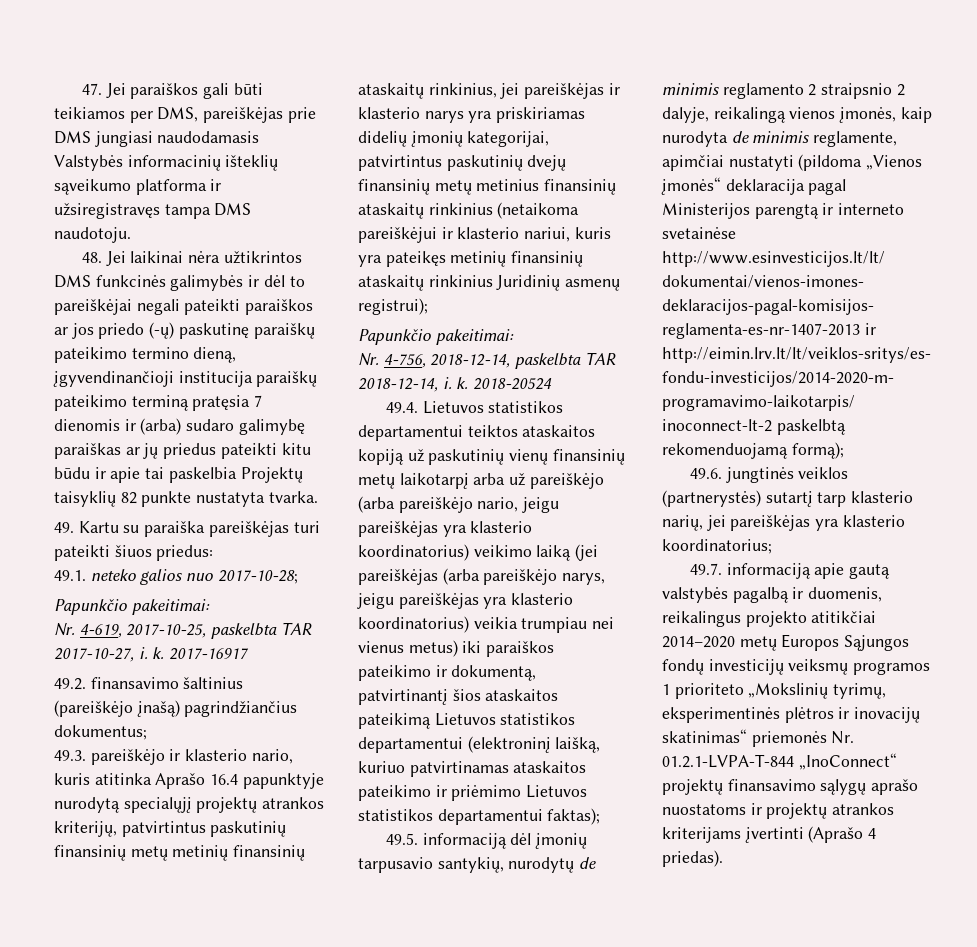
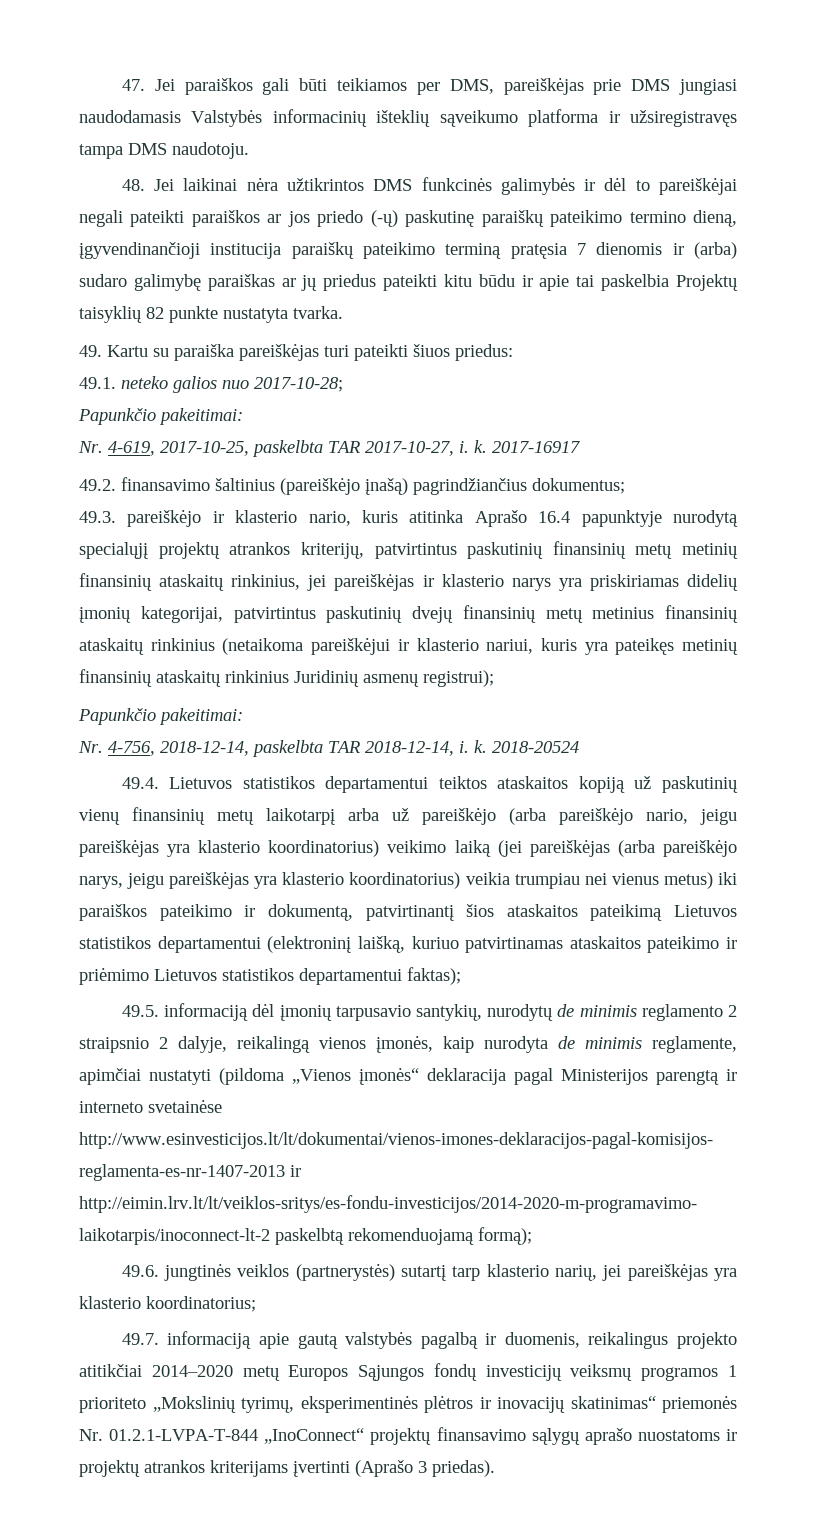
[868,828,877,839] 4 -> [418,1461,427,1473] 3

